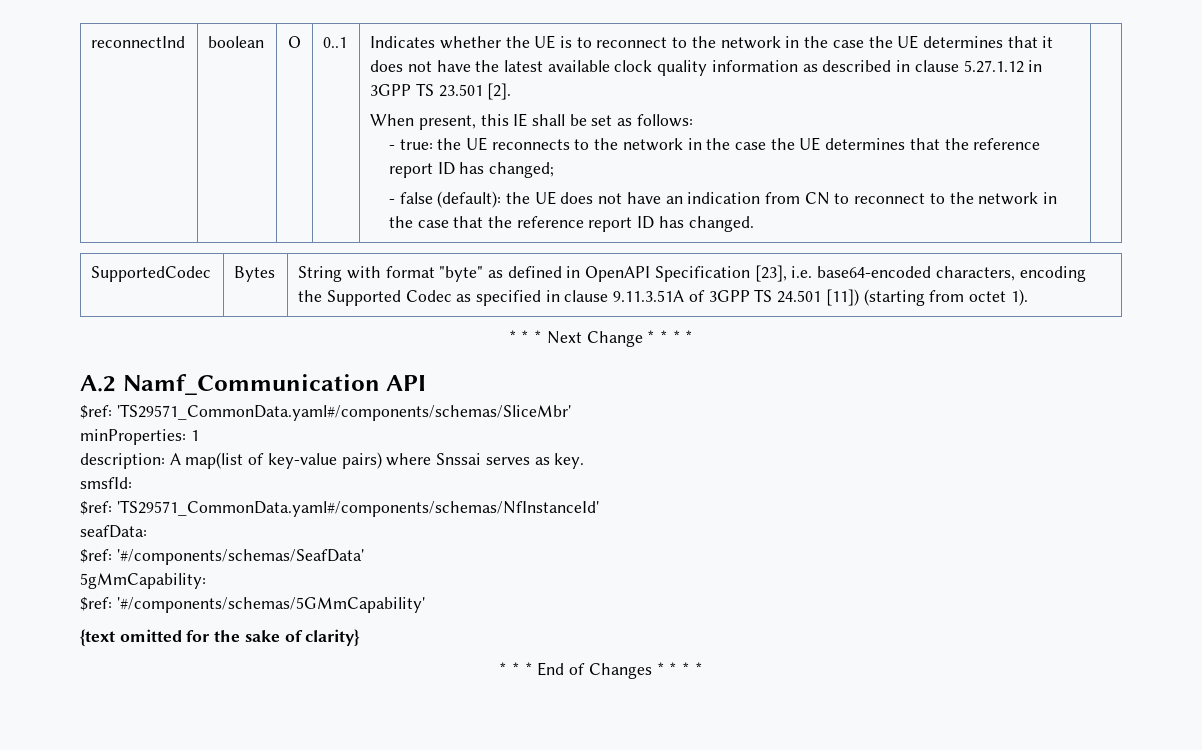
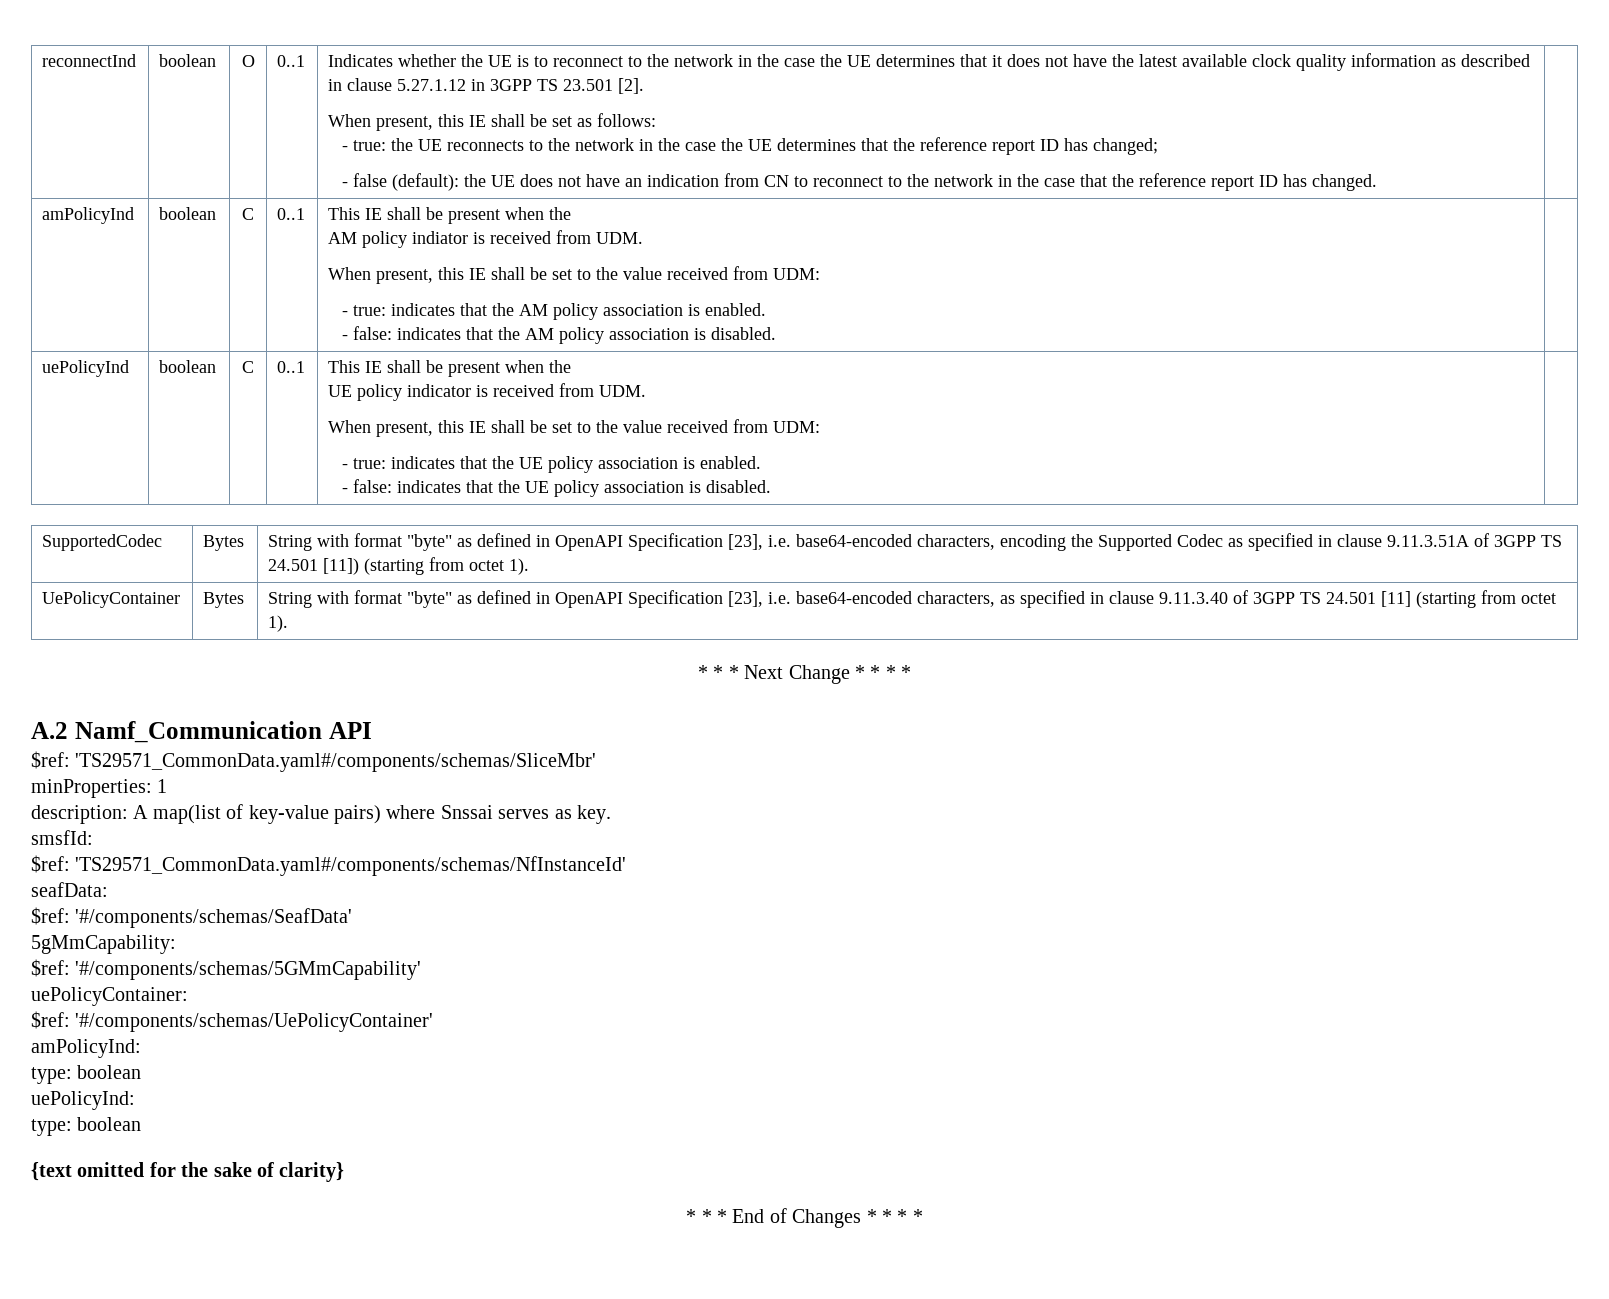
(754, 224) none -> [42,207,135,224] [159,207,217,220] [242,208,254,220] [277,208,306,220] [328,207,572,224] [328,230,644,248] [328,266,821,284] [342,303,767,320] [342,326,777,344] [42,360,130,377] [159,360,217,373] [242,361,254,373] [277,361,306,373] [328,360,572,377] [328,383,647,401] [328,419,821,437] [342,456,762,473] [342,479,772,497] // amPolicyInd | boolean | C | 0..1 | This IE shall be present when the // AM policy indiator is received from UDM. // When present, this IE shall be set to the value received from UDM: // - true: indicates that the AM policy association is enabled. // - false: indicates that the AM policy association is disabled. | // uePolicyInd | boolean | C | 0..1 | This IE shall be present when the // UE policy indicator is received from UDM. // When present, this IE shall be set to the value received from UDM: // - true: indicates that the UE policy association is enabled. // - false: indicates that the UE policy association is disabled. |
(1028, 297) none -> [42,591,181,608] [203,592,245,608] [268,590,1557,608] [268,615,289,632] // UePolicyContainer | Bytes | String with format "byte" as defined in OpenAPI Specification [23], i.e. base64-encoded characters, as specified in clause 9.11.3.40 of 3GPP TS 24.501 [11] (starting from octet 1).
(425, 605) none -> [31,987,188,1006] [31,1011,434,1032] [31,1039,141,1058] [31,1065,142,1084] [31,1091,135,1110] [31,1117,142,1136] // uePolicyContainer: // $ref: '#/components/schemas/UePolicyContainer' // amPolicyInd: // type: boolean // uePolicyInd: // type: boolean

